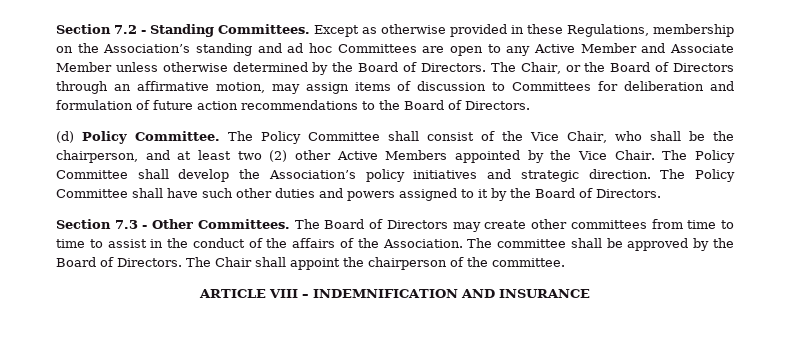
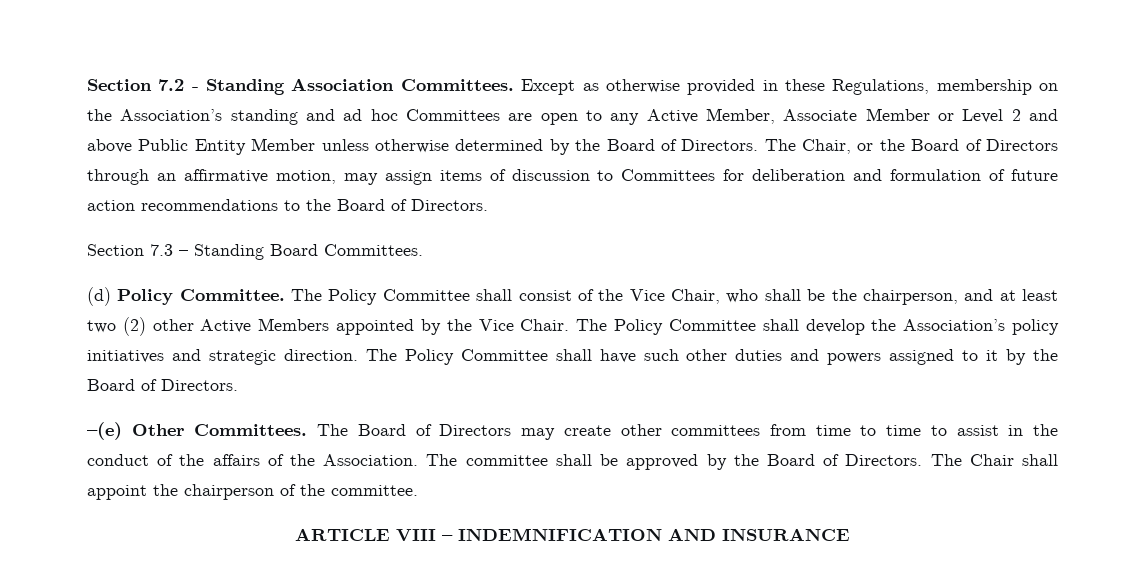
(214, 30) none -> [291,78,395,91] Association
[580,43,734,53] Member and Associate -> [706,108,1059,124] [87,139,246,155] Member, Associate Member or Level 2 and above Public Entity
(530, 105) none -> [87,244,423,260] // Section 7.3 – Standing Board Committees.
[56,219,148,229] Section 7.3 - -> [87,422,122,440] –(e)

